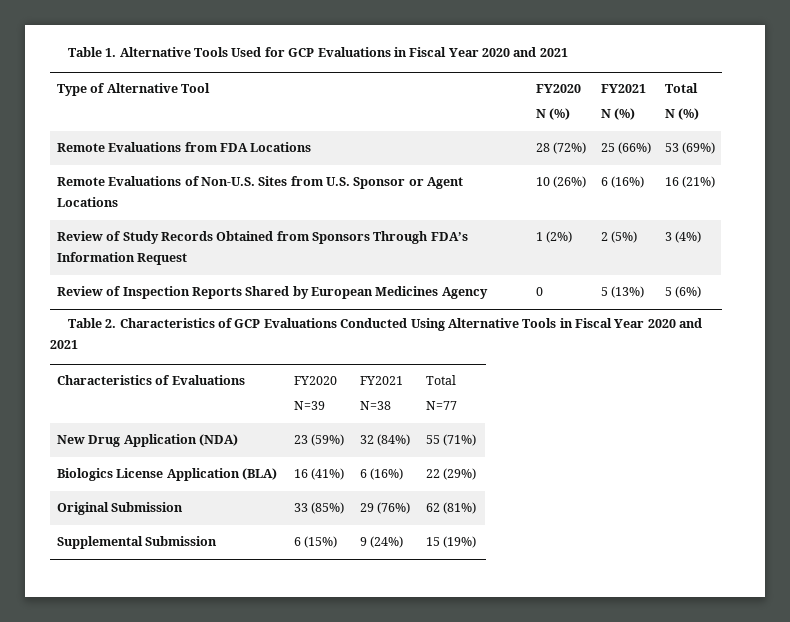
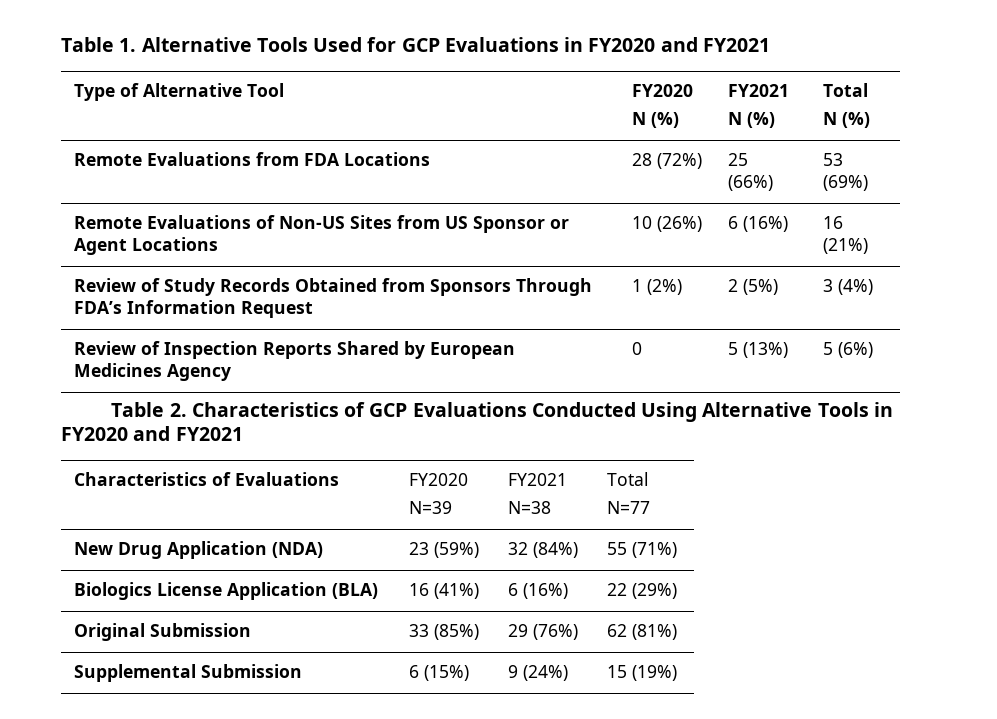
[409,47,568,57] Fiscal Year 2020 and 2021 -> [588,37,770,52] FY2020 and FY2021
[200,177,255,186] Non-U.S. -> [279,216,346,229] Non-US
[326,177,351,186] U.S. -> [445,216,469,229] US
[575,318,703,328] [50,340,78,349] Fiscal Year 2020 and 2021 -> [61,426,243,441] FY2020 and FY2021

